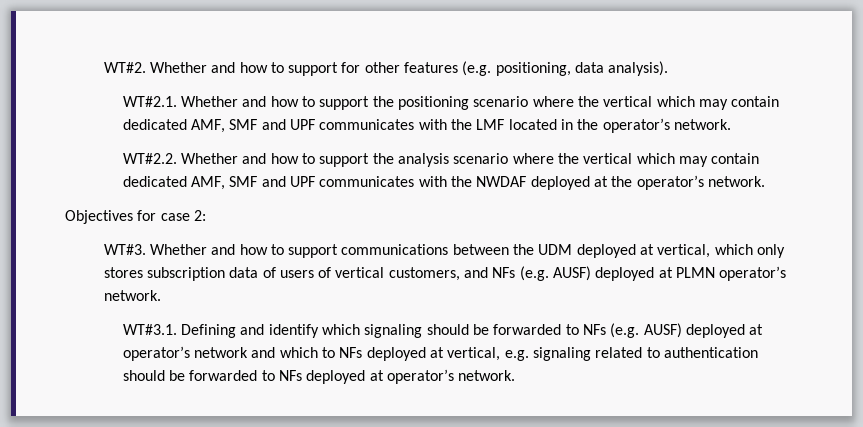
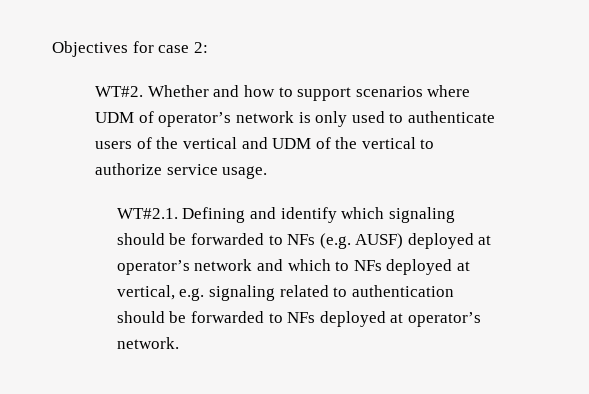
(103, 67) none -> [52,41,208,57] Objectives for case 2: //
[341,61,669,76] [122,96,780,110] [122,118,731,133] [122,153,760,167] [122,175,765,190] [65,210,206,224] [103,244,786,258] [103,266,787,281] [103,290,161,301] [122,324,177,335] for other features (e.g. positioning, data analysis). // WT#2.1. Whether and how to support the positioning scenario where the vertical which may contain dedicated AMF, SMF and UPF communicates with the LMF located in the operator’s network. // WT#2.2. Whether and how to support the analysis scenario where the vertical which may contain dedicated AMF, SMF and UPF communicates with the NWDAF deployed at the operator’s network. // Objectives for case 2: // WT#3. Whether and how to support communications between the UDM deployed at vertical, which only stores subscription data of users of vertical customers, and NFs (e.g. AUSF) deployed at PLMN operator’s network. // WT#3.1. -> [355,85,471,97] [95,111,495,127] [95,137,435,149] [95,163,268,179] [116,208,178,219] scenarios where UDM of operator’s network is only used to authenticate users of the vertical and UDM of the vertical to authorize service usage. // WT#2.1.

